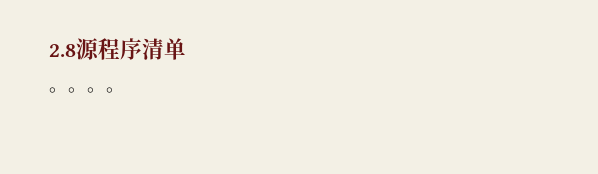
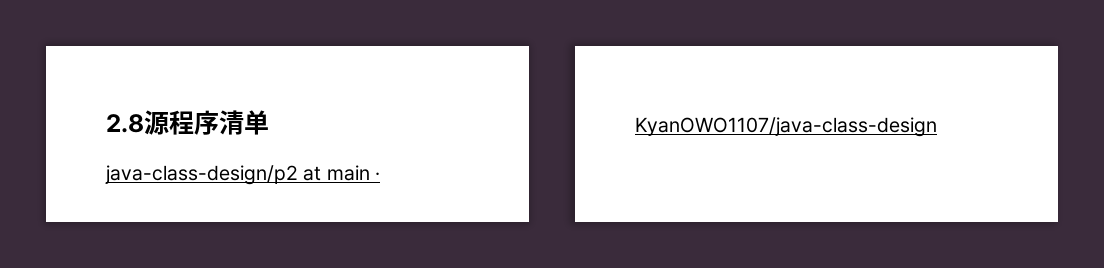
[49,87,125,93] 。。。。 -> [105,165,381,185] [635,117,937,137] java-class-design/p2 at main · KyanOWO1107/java-class-design

